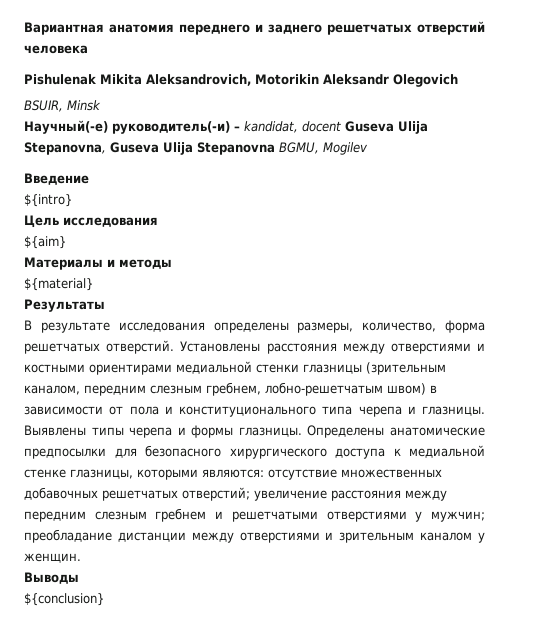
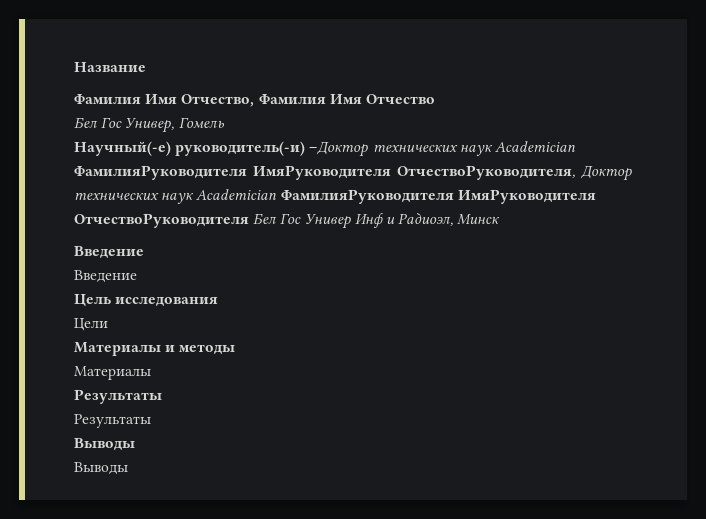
[24,21,485,35] [24,45,88,54] [24,74,458,87] [24,100,101,112] [24,120,428,134] [24,142,368,155] [24,173,89,185] [24,194,72,207] Вариантная анатомия переднего и заднего решетчатых отверстий человека // Pishulenak Mikita Aleksandrovich, Motorikin Aleksandr Olegovich // BSUIR, Minsk // Научный(-е) руководитель(-и) – kandidat, docent Guseva Ulija Stepanovna, Guseva Ulija Stepanovna BGMU, Mogilev // Введение // ${intro} -> [74,62,146,72] [74,94,435,107] [74,118,225,133] [74,141,576,157] [74,165,632,181] [74,189,596,204] [74,212,501,229] [74,246,144,259] [74,270,137,283] Название // Фамилия Имя Отчество, Фамилия Имя Отчество // Бел Гос Универ, Гомель // Научный(-е) руководитель(-и) –Доктор технических наук Academician ФамилияРуководителя ИмяРуководителя ОтчествоРуководителя, Доктор технических наук Academician ФамилияРуководителя ИмяРуководителя ОтчествоРуководителя Бел Гос Универ Инф и Радиоэл, Минск // Введение // Введение
[24,236,66,249] ${aim} -> [74,318,108,331] Цели
[24,278,93,291] [24,299,105,312] [24,320,485,333] [24,340,486,354] [24,361,446,375] [24,382,437,396] [24,406,485,417] [24,425,485,438] [24,445,485,459] [24,469,442,480] [24,487,447,501] [24,508,486,522] [24,529,485,543] [24,553,81,563] ${material} // Результаты // В результате исследования определены размеры, количество, форма решетчатых отверстий. Установлены расстояния между отверстиями и костными ориентирами медиальной стенки глазницы (зрительным каналом, передним слезным гребнем, лобно-решетчатым швом) в зависимости от пола и конституционального типа черепа и глазницы. Выявлены типы черепа и формы глазницы. Определены анатомические предпосылки для безопасного хирургического доступа к медиальной стенке глазницы, которыми являются: отсутствие множественных добавочных решетчатых отверстий; увеличение расстояния между передним слезным гребнем и решетчатыми отверстиями у мужчин; преобладание дистанции между отверстиями и зрительным каналом у женщин. -> [74,366,151,380] [74,389,162,404] [74,414,151,428] Материалы // Результаты // Результаты
[24,593,104,606] ${conclusion} -> [74,462,128,475] Выводы

